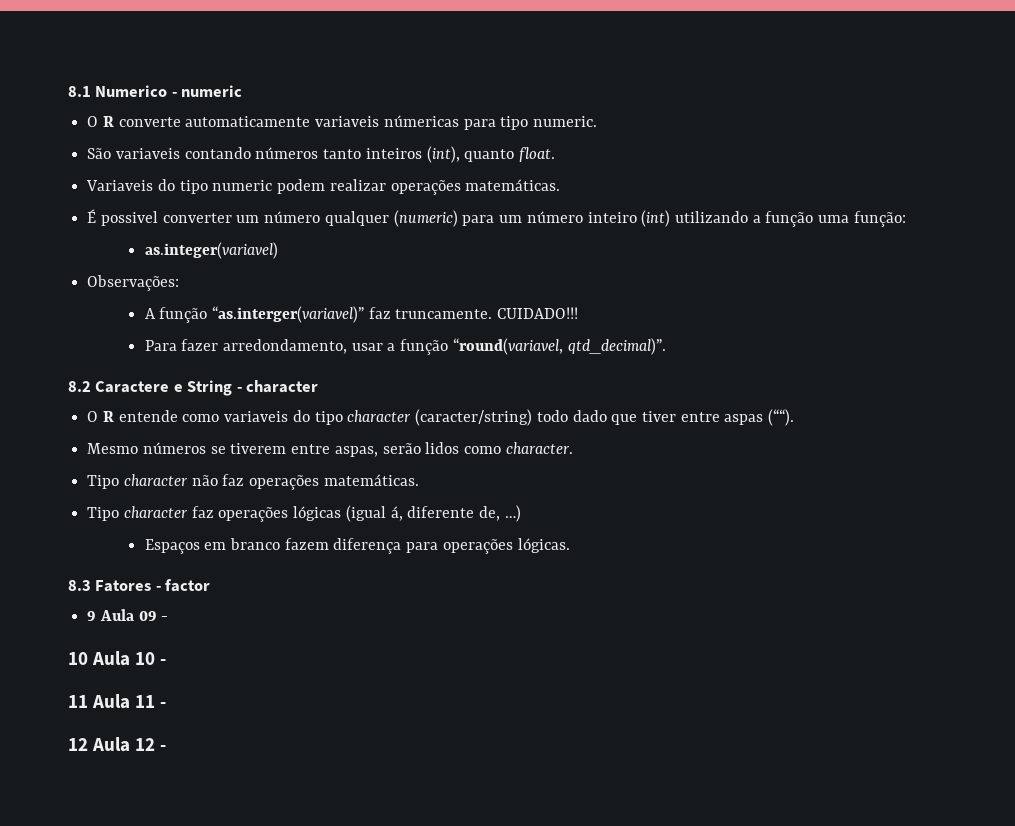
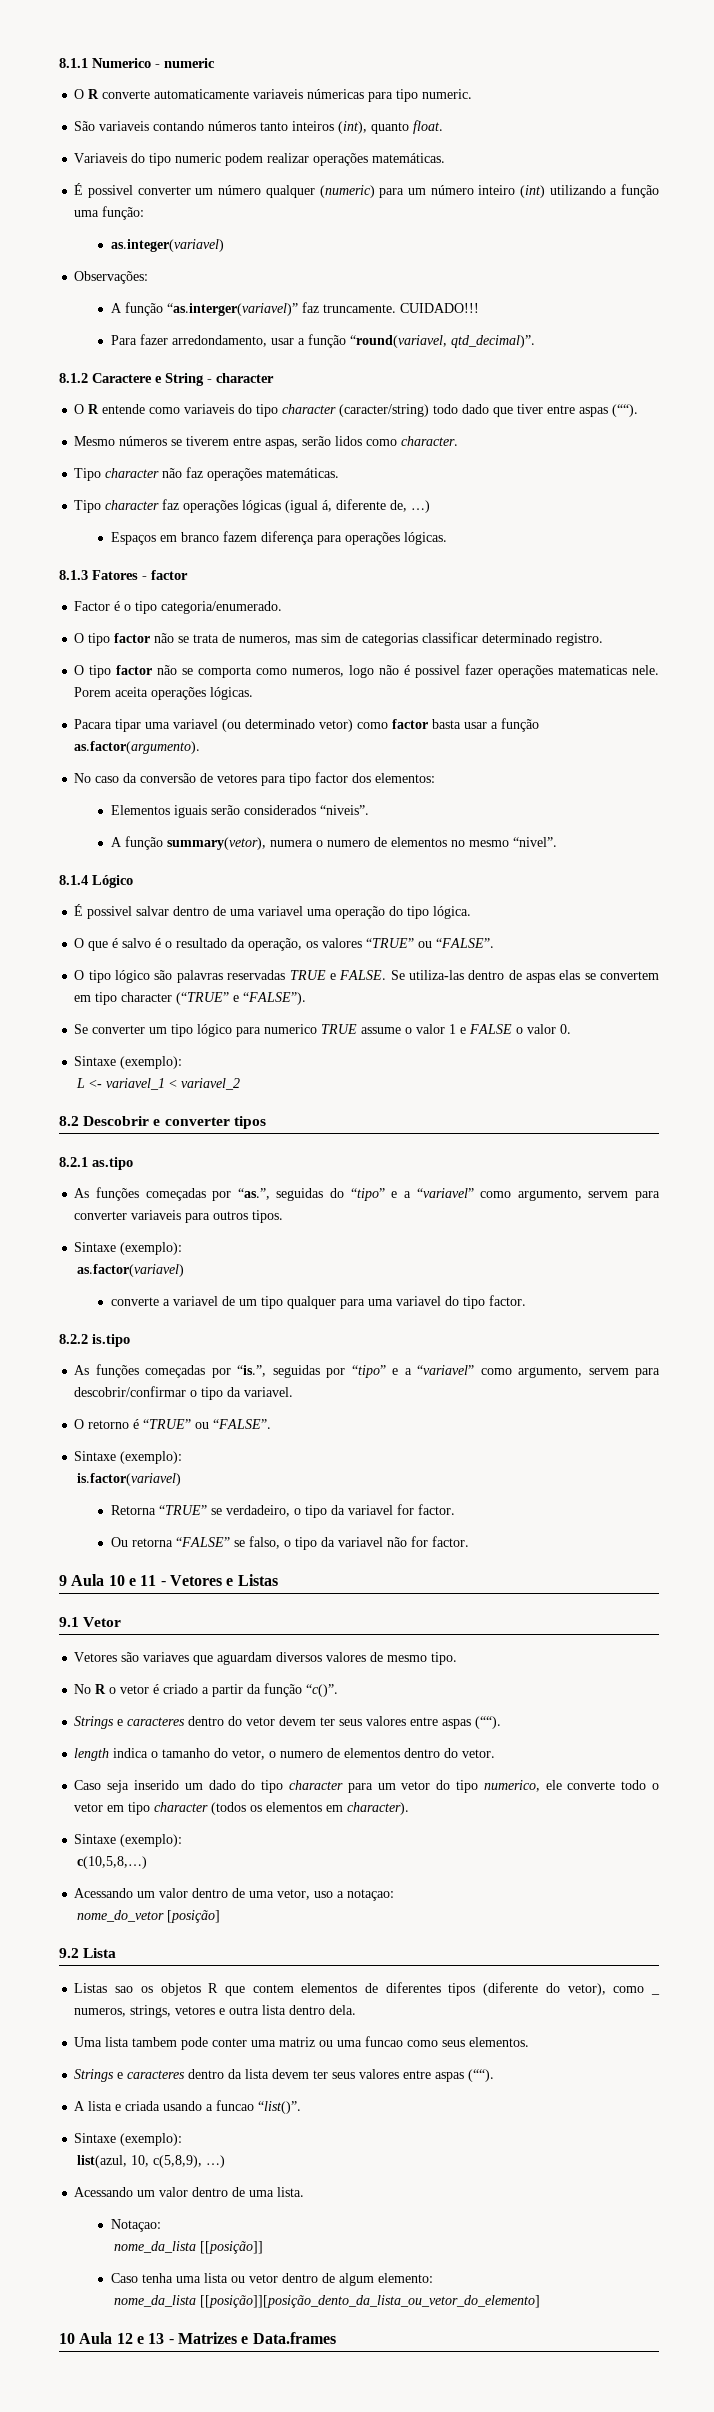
[68,86,91,97] 8.1 -> [59,58,88,68] 8.1.1
[68,381,91,392] 8.2 -> [59,373,88,383] 8.1.2
[68,580,91,591] 8.3 -> [59,570,88,580] 8.1.3
[87,609,169,621] [68,651,167,666] [68,694,167,709] [68,737,167,752] 9 Aula 09 - // 10 Aula 10 - // 11 Aula 11 - // 12 Aula 12 - -> [74,601,283,614] [74,632,604,646] [74,664,660,678] [74,687,254,700] [74,718,540,732] [74,741,201,754] [74,772,436,786] [111,805,370,818] [111,836,558,850] [59,875,133,888] [74,904,472,919] [74,938,495,951] [74,970,660,983] [74,992,307,1005] [74,1024,572,1037] [74,1056,183,1069] [76,1078,241,1090] [59,1116,266,1129] [59,1157,133,1170] [74,1187,660,1201] [74,1210,284,1223] [74,1242,183,1255] [77,1264,185,1277] [111,1295,527,1309] [59,1334,130,1347] [74,1364,660,1378] [74,1386,294,1400] [74,1419,272,1429] [74,1451,183,1464] [77,1473,182,1486] [111,1504,456,1518] [111,1536,470,1550] [59,1574,278,1586] [59,1617,122,1627] [74,1652,458,1665] [74,1683,339,1697] [74,1716,502,1729] [74,1748,496,1761] [74,1780,659,1793] [74,1802,410,1815] [74,1834,183,1847] [77,1856,148,1869] [74,1888,395,1901] [77,1910,221,1923] [59,1948,117,1958] [74,1982,645,1996] [651,1993,660,1995] [74,2005,357,2018] [74,2036,530,2050] [74,2069,495,2082] [74,2100,302,2114] [74,2133,183,2146] [77,2155,226,2168] [74,2187,305,2197] [111,2219,162,2232] [113,2241,263,2254] [111,2273,434,2286] [113,2295,540,2308] [59,2332,336,2344] Factor é o tipo categoria/enumerado. // O tipo factor não se trata de numeros, mas sim de categorias classificar determinado registro. // O tipo factor não se comporta como numeros, logo não é possivel fazer operações matematicas nele. Porem aceita operações lógicas. // Pacara tipar uma variavel (ou determinado vetor) como factor basta usar a função as.factor(argumento). // No caso da conversão de vetores para tipo factor dos elementos: // Elementos iguais serão considerados “niveis”. // A função summary(vetor), numera o numero de elementos no mesmo “nivel”. // 8.1.4 Lógico // É possivel salvar dentro de uma variavel uma operação do tipo lógica. // O que é salvo é o resultado da operação, os valores “TRUE” ou “FALSE”. // O tipo lógico são palavras reservadas TRUE e FALSE. Se utiliza-las dentro de aspas elas se convertem em tipo character (“TRUE” e “FALSE”). // Se converter um tipo lógico para numerico TRUE assume o valor 1 e FALSE o valor 0. // Sintaxe (exemplo): // L <- variavel_1 < variavel_2 // 8.2 Descobrir e converter tipos // 8.2.1 as.tipo // As funções começadas por “as.”, seguidas do “tipo” e a “variavel” como argumento, servem para converter variaveis para outros tipos. // Sintaxe (exemplo): // as.factor(variavel) // converte a variavel de um tipo qualquer para uma variavel do tipo factor. // 8.2.2 is.tipo // As funções começadas por “is.”, seguidas por “tipo” e a “variavel” como argumento, servem para descobrir/confirmar o tipo da variavel. // O retorno é “TRUE” ou “FALSE”. // Sintaxe (exemplo): // is.factor(variavel) // Retorna “TRUE” se verdadeiro, o tipo da variavel for factor. // Ou retorna “FALSE” se falso, o tipo da variavel não for factor. // 9 Aula 10 e 11 - Vetores e Listas // 9.1 Vetor // Vetores são variaves que aguardam diversos valores de mesmo tipo. // No R o vetor é criado a partir da função “c()”. // Strings e caracteres dentro do vetor devem ter seus valores entre aspas (““). // length indica o tamanho do vetor, o numero de elementos dentro do vetor. // Caso seja inserido um dado do tipo character para um vetor do tipo numerico, ele converte todo o vetor em tipo character (todos os elementos em character). // Sintaxe (exemplo): // c(10,5,8,…) // Acessando um valor dentro de uma vetor, uso a notaçao: // nome_do_vetor [posição] // 9.2 Lista // Listas sao os objetos R que contem elementos de diferentes tipos (diferente do vetor), como _ numeros, strings, vetores e outra lista dentro dela. // Uma lista tambem pode conter uma matriz ou uma funcao como seus elementos. // Strings e caracteres dentro da lista devem ter seus valores entre aspas (““). // A lista e criada usando a funcao “list()”. // Sintaxe (exemplo): // list(azul, 10, c(5,8,9), …) // Acessando um valor dentro de uma lista. // Notaçao: // nome_da_lista [[posição]] // Caso tenha uma lista ou vetor dentro de algum elemento: // nome_da_lista [[posição]][posição_dento_da_lista_ou_vetor_do_elemento] // 10 Aula 12 e 13 - Matrizes e Data.frames

